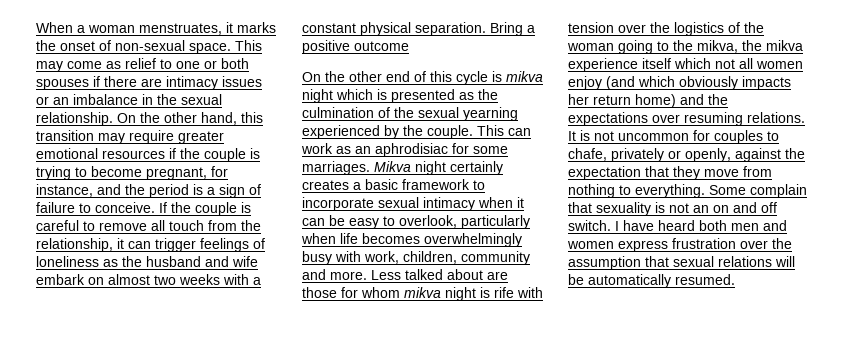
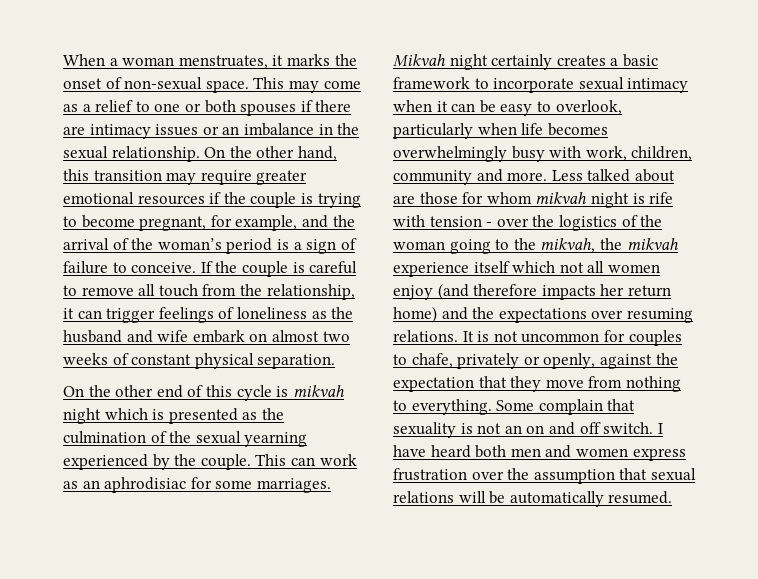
(121, 65) none -> [82,104,91,112] a
[36,184,145,197] instance, and the -> [235,215,355,231] [63,238,222,250] example, and the arrival of the woman’s
[223,274,261,285] with a -> [112,353,129,365] of
[490,22,535,36] [302,40,409,54] Bring a positive outcome -> (336, 361) none
[506,71,543,82] mikva -> [292,385,344,397] mikvah
[374,161,411,172] Mikva -> [393,54,445,67] Mikvah
[404,287,441,298] mikva -> [535,192,587,204] mikvah
(614, 27) none -> [486,222,493,227] -
[697,40,803,53] mikva, the mikva -> [540,238,678,253] mikvah, the mikvah
[638,76,738,90] which obviously -> [473,284,538,296] therefore

